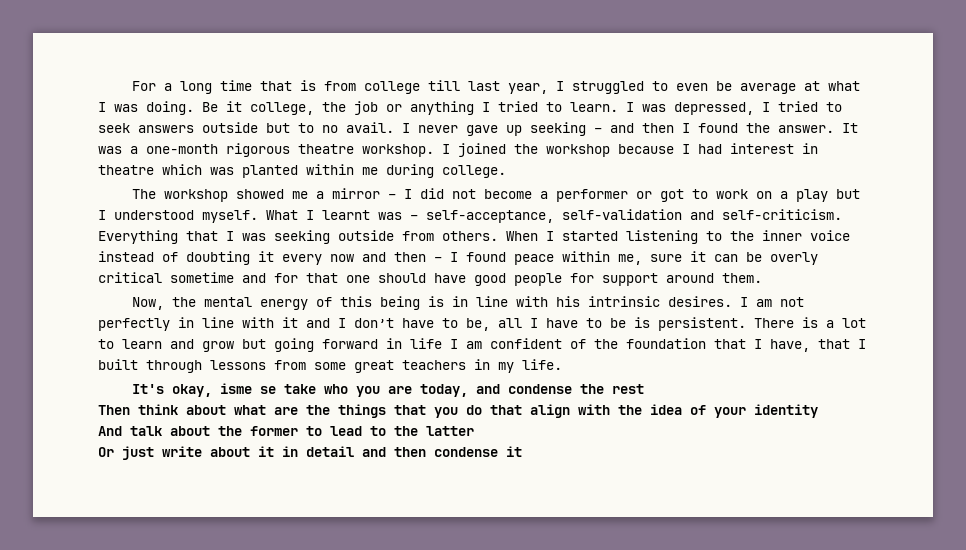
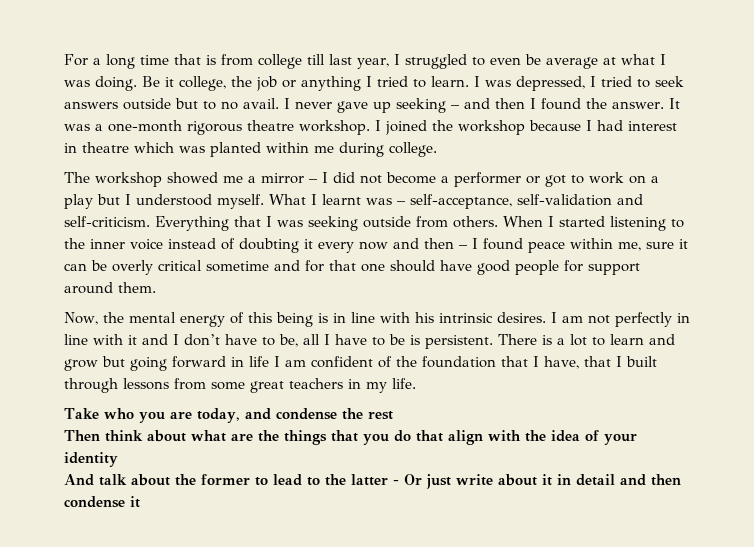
[131,383,316,397] It's okay, isme se take -> [64,408,99,419] Take
(474, 431) // -> [393,480,399,485] -

